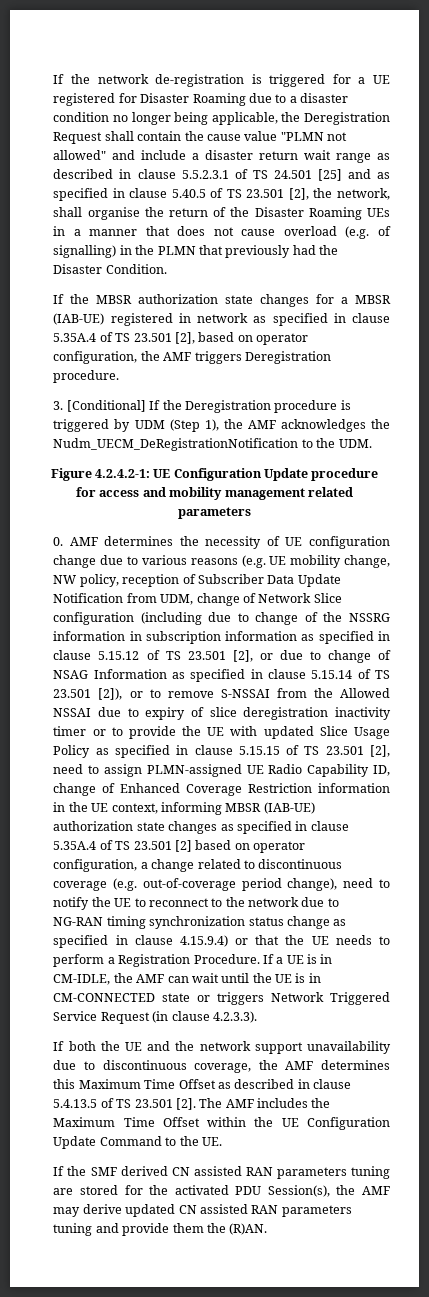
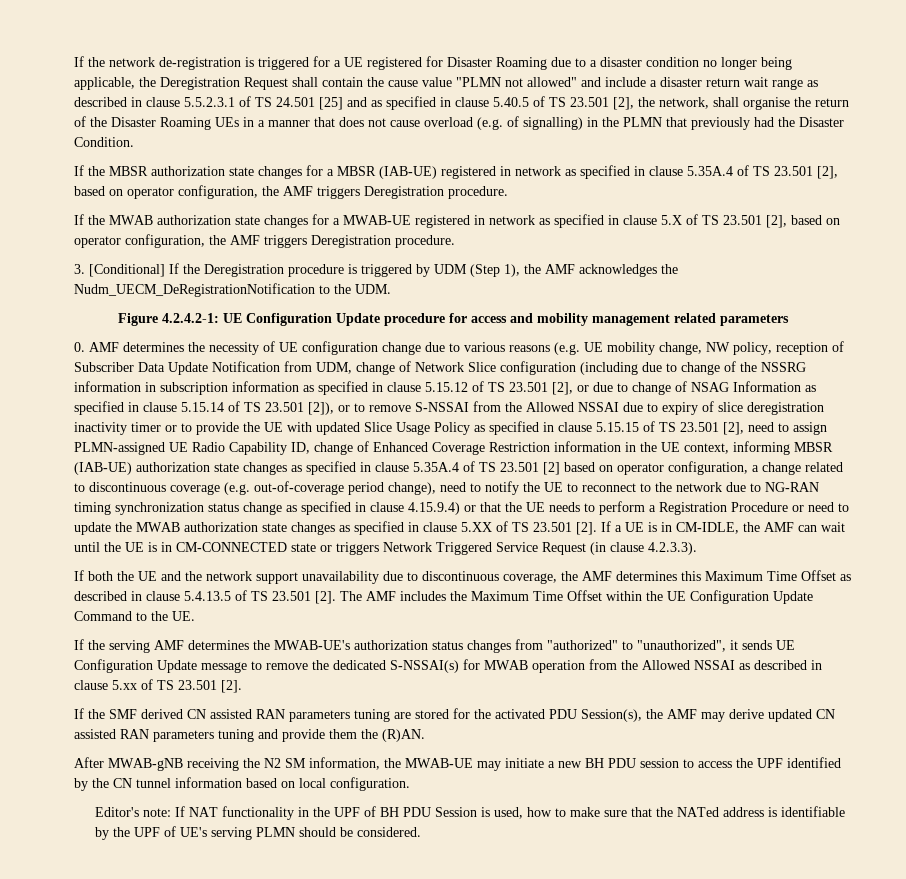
(120, 376) none -> [74,214,841,228] [74,234,456,248] // If the MWAB authorization state changes for a MWAB-UE registered in network as specified in clause 5.X of TS 23.501 [2], based on operator configuration, the AMF triggers Deregistration procedure.
[193,954,260,964] Procedure. -> [731,502,850,512] [74,521,598,535] Procedure or need to update the MWAB authorization state changes as specified in clause 5.XX of TS 23.501 [2].
(222, 1141) none -> [74,639,796,653] [74,659,823,673] [74,679,243,693] // If the serving AMF determines the MWAB-UE's authorization status changes from "authorized" to "unauthorized", it sends UE Configuration Update message to remove the dedicated S-NSSAI(s) for MWAB operation from the Allowed NSSAI as described in clause 5.xx of TS 23.501 [2].
(268, 1229) none -> [74,757,842,771] [74,777,411,791] [95,806,846,820] [95,826,422,840] // After MWAB-gNB receiving the N2 SM information, the MWAB-UE may initiate a new BH PDU session to access the UPF identified by the CN tunnel information based on local configuration. // Editor's note: If NAT functionality in the UPF of BH PDU Session is used, how to make sure that the NATed address is identifiable by the UPF of UE's serving PLMN should be considered.

